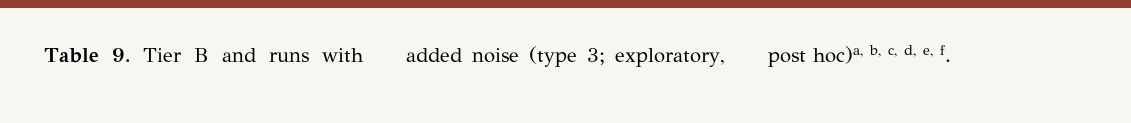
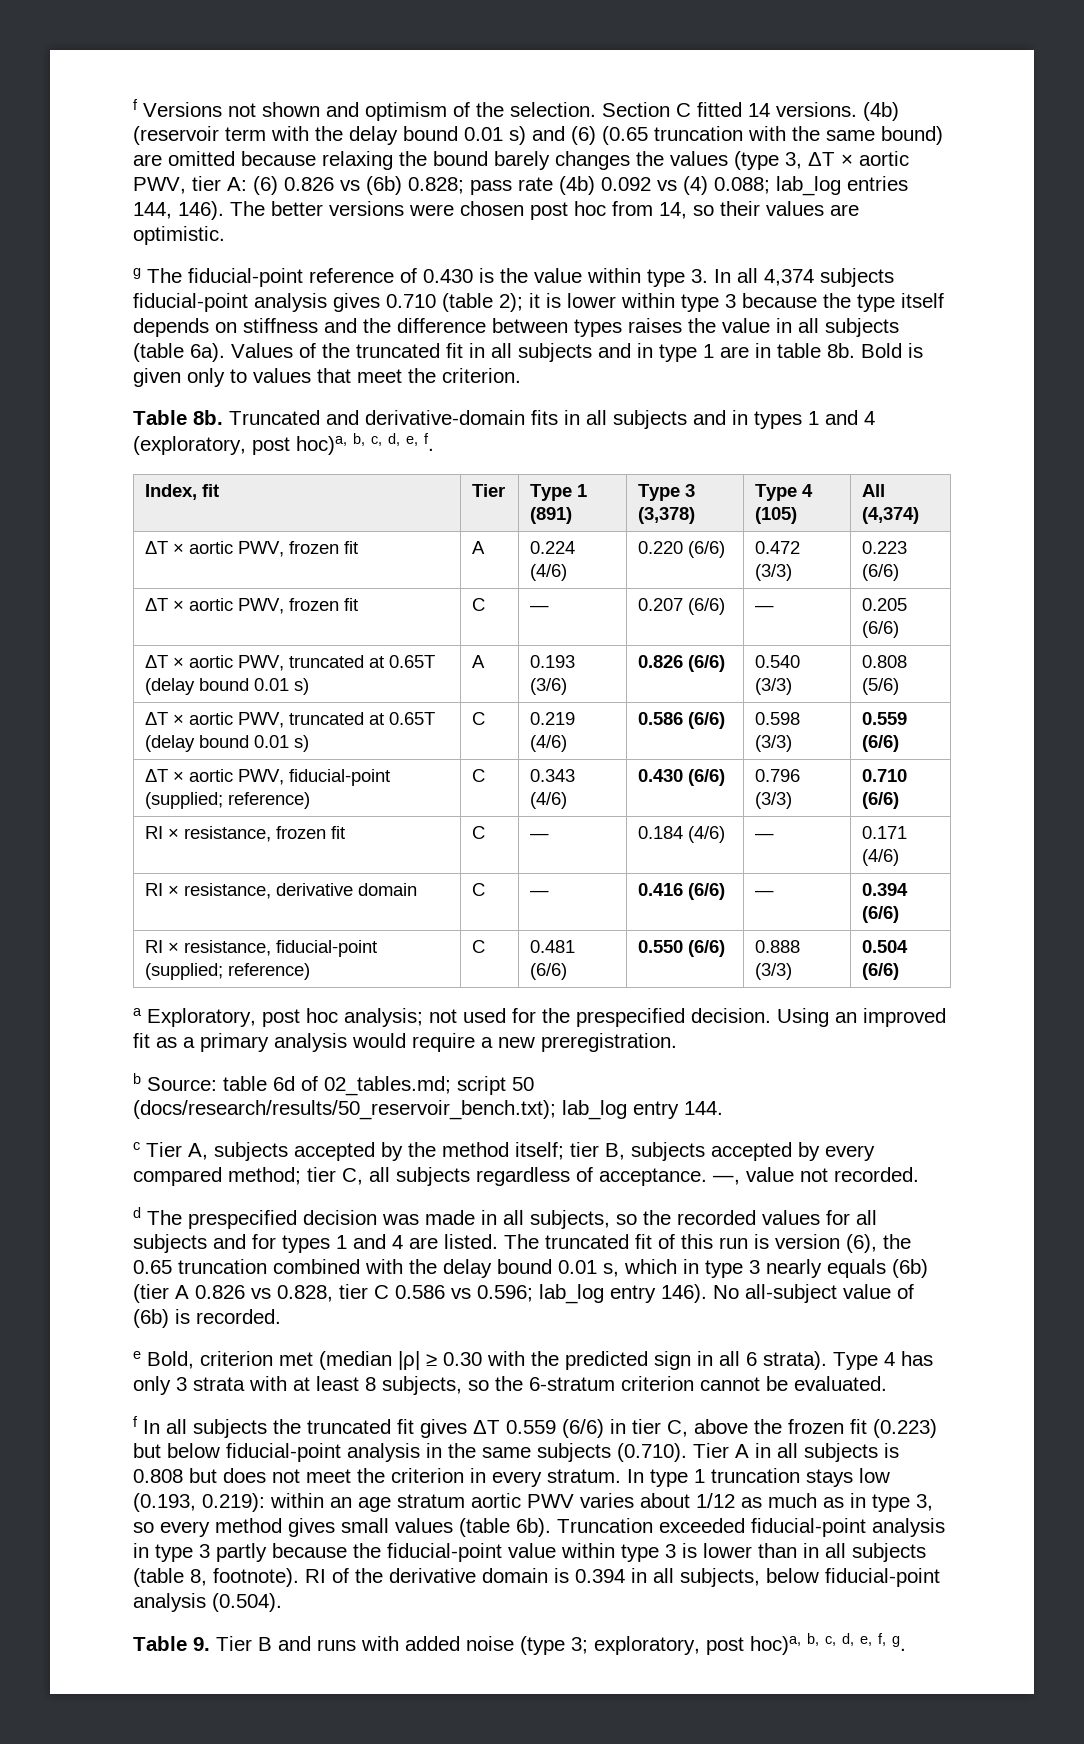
(44, 55) none -> [133,99,899,121] [133,126,943,145] [133,151,909,170] [133,176,908,196] [133,201,859,220] [133,226,225,245] [133,268,894,287] [133,293,944,312] [133,318,899,337] [133,343,923,362] [133,368,521,387] [133,410,875,429] [133,433,434,455] [145,484,220,500] [472,484,506,497] [530,484,588,501] [530,507,573,524] [638,484,696,501] [638,507,696,524] [755,484,814,501] [755,507,798,524] [862,484,886,497] [862,507,920,524] [145,541,359,557] [472,541,486,554] [530,541,576,554] [530,564,568,581] [638,541,726,558] [755,541,801,554] [755,564,793,581] [862,541,908,554] [862,564,900,581] [145,598,359,614] [472,598,486,611] [530,605,550,611] [638,598,726,615] [755,605,775,611] [862,598,908,611] [862,621,900,638] [145,655,436,671] [145,678,310,695] [472,655,486,668] [530,655,576,668] [530,678,568,695] [638,655,726,672] [755,655,801,668] [755,678,793,695] [862,655,908,668] [862,678,900,695] [145,712,436,728] [145,735,310,752] [472,712,486,725] [530,712,576,725] [530,735,568,752] [638,712,726,729] [755,712,801,725] [755,735,793,752] [862,712,908,725] [862,735,900,752] [145,769,391,786] [145,792,311,809] [472,769,486,782] [530,769,576,782] [530,792,568,809] [638,769,726,786] [755,769,801,782] [755,792,793,809] [862,769,908,782] [862,792,900,809] [145,826,346,842] [472,826,486,839] [530,833,550,839] [638,826,726,843] [755,833,775,839] [862,826,908,839] [862,849,900,866] [145,883,418,899] [472,883,486,896] [530,890,550,896] [638,883,726,900] [755,890,775,896] [862,883,909,896] [862,906,900,923] [145,940,378,957] [145,963,311,980] [472,940,486,953] [530,940,576,953] [530,963,568,980] [638,940,726,957] [755,940,801,953] [755,963,793,980] [862,940,909,953] [862,963,900,980] [133,1008,946,1027] [133,1033,677,1052] [133,1073,534,1096] [133,1100,723,1120] [133,1142,875,1161] [133,1167,919,1186] [133,1207,877,1229] [133,1234,911,1253] [133,1259,928,1278] [133,1284,914,1304] [133,1309,281,1328] [133,1351,933,1370] [133,1376,887,1395] [133,1416,937,1438] [133,1443,899,1462] [133,1468,890,1487] [133,1493,933,1512] [133,1518,945,1537] [133,1543,926,1562] [133,1568,940,1587] [133,1593,282,1612] f Versions not shown and optimism of the selection. Section C fitted 14 versions. (4b) (reservoir term with the delay bound 0.01 s) and (6) (0.65 truncation with the same bound) are omitted because relaxing the bound barely changes the values (type 3, ΔT × aortic PWV, tier A: (6) 0.826 vs (6b) 0.828; pass rate (4b) 0.092 vs (4) 0.088; lab_log entries 144, 146). The better versions were chosen post hoc from 14, so their values are optimistic. // g The fiducial-point reference of 0.430 is the value within type 3. In all 4,374 subjects fiducial-point analysis gives 0.710 (table 2); it is lower within type 3 because the type itself depends on stiffness and the difference between types raises the value in all subjects (table 6a). Values of the truncated fit in all subjects and in type 1 are in table 8b. Bold is given only to values that meet the criterion. // Table 8b. Truncated and derivative-domain fits in all subjects and in types 1 and 4 (exploratory, post hoc)a, b, c, d, e, f. // Index, fit | Tier | Type 1 (891) | Type 3 (3,378) | Type 4 (105) | All (4,374) // ΔT × aortic PWV, frozen fit | A | 0.224 (4/6) | 0.220 (6/6) | 0.472 (3/3) | 0.223 (6/6) // ΔT × aortic PWV, frozen fit | C | — | 0.207 (6/6) | — | 0.205 (6/6) // ΔT × aortic PWV, truncated at 0.65T (delay bound 0.01 s) | A | 0.193 (3/6) | 0.826 (6/6) | 0.540 (3/3) | 0.808 (5/6) // ΔT × aortic PWV, truncated at 0.65T (delay bound 0.01 s) | C | 0.219 (4/6) | 0.586 (6/6) | 0.598 (3/3) | 0.559 (6/6) // ΔT × aortic PWV, fiducial-point (supplied; reference) | C | 0.343 (4/6) | 0.430 (6/6) | 0.796 (3/3) | 0.710 (6/6) // RI × resistance, frozen fit | C | — | 0.184 (4/6) | — | 0.171 (4/6) // RI × resistance, derivative domain | C | — | 0.416 (6/6) | — | 0.394 (6/6) // RI × resistance, fiducial-point (supplied; reference) | C | 0.481 (6/6) | 0.550 (6/6) | 0.888 (3/3) | 0.504 (6/6) // a Exploratory, post hoc analysis; not used for the prespecified decision. Using an improved fit as a primary analysis would require a new preregistration. // b Source: table 6d of 02_tables.md; script 50 (docs/research/results/50_reservoir_bench.txt); lab_log entry 144. // c Tier A, subjects accepted by the method itself; tier B, subjects accepted by every compared method; tier C, all subjects regardless of acceptance. —, value not recorded. // d The prespecified decision was made in all subjects, so the recorded values for all subjects and for types 1 and 4 are listed. The truncated fit of this run is version (6), the 0.65 truncation combined with the delay bound 0.01 s, which in type 3 nearly equals (6b) (tier A 0.826 vs 0.828, tier C 0.586 vs 0.596; lab_log entry 146). No all-subject value of (6b) is recorded. // e Bold, criterion met (median |ρ| ≥ 0.30 with the predicted sign in all 6 strata). Type 4 has only 3 strata with at least 8 subjects, so the 6-stratum criterion cannot be evaluated. // f In all subjects the truncated fit gives ΔT 0.559 (6/6) in tier C, above the frozen fit (0.223) but below fiducial-point analysis in the same subjects (0.710). Tier A in all subjects is 0.808 but does not meet the criterion in every stratum. In type 1 truncation stays low (0.193, 0.219): within an age stratum aortic PWV varies about 1/12 as much as in type 3, so every method gives small values (table 6b). Truncation exceeded fiducial-point analysis in type 3 partly because the fiducial-point value within type 3 is lower than in all subjects (table 8, footnote). RI of the derivative domain is 0.394 in all subjects, below fiducial-point analysis (0.504). //
[940,45,951,62] f. -> [878,1633,906,1651] f, g.

